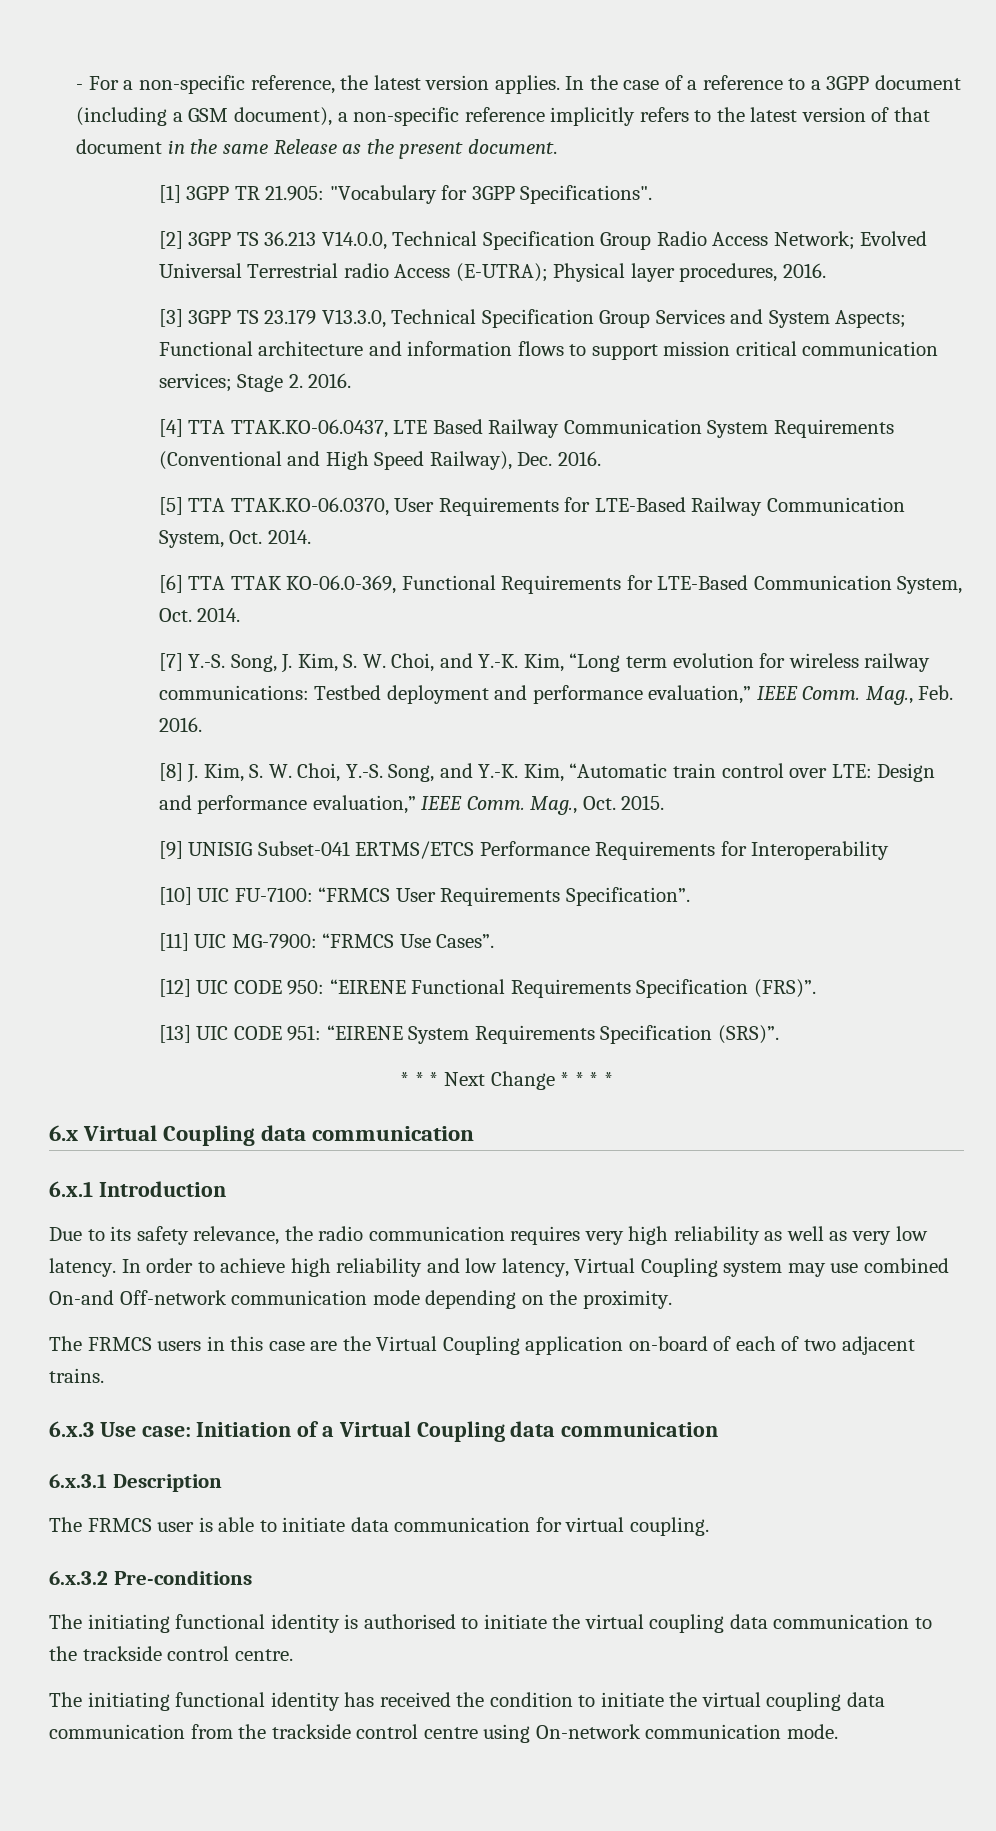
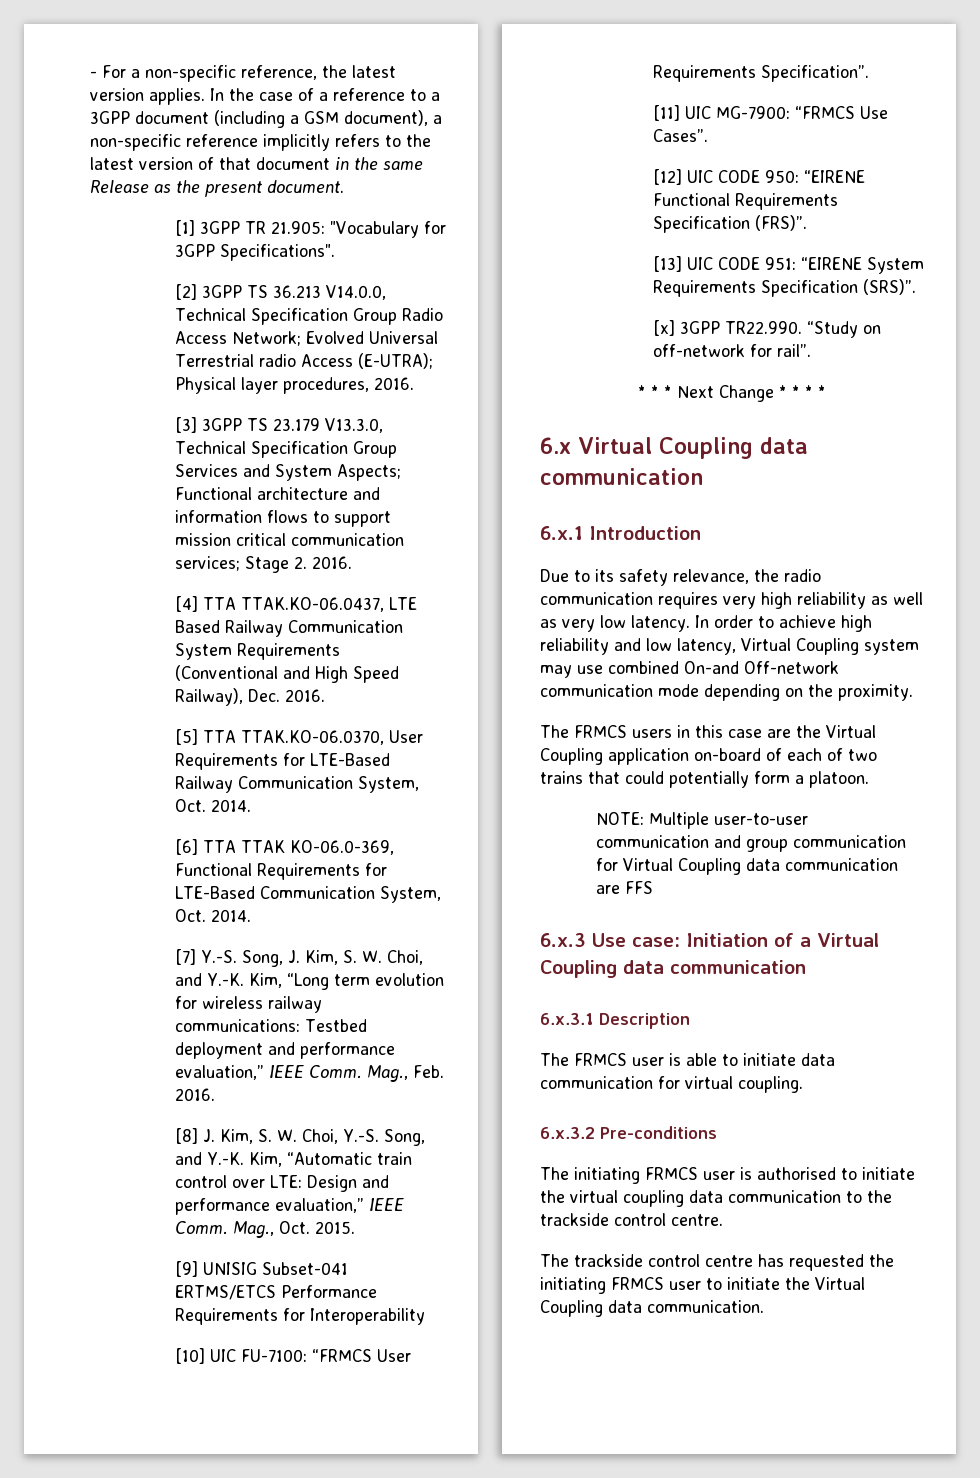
(779, 1034) none -> [652,320,881,338] [652,344,811,357] // [x] 3GPP TR22.990. “Study on off-network for rail”.
[841,1336,915,1355] [49,1368,104,1383] adjacent trains. -> [540,771,869,788] [596,812,809,829] [596,835,907,852] [596,858,899,875] [596,881,654,894] trains that could potentially form a platoon. // NOTE: Multiple user-to-user communication and group communication for Virtual Coupling data communication are FFS
[175,1614,340,1633] functional identity -> [645,1167,735,1180] FRMCS user
[87,1692,885,1711] [49,1724,838,1743] initiating functional identity has received the condition to initiate the virtual coupling data communication from the trackside control centre using On-network communication mode. -> [574,1254,894,1271] [540,1277,865,1294] [540,1300,764,1317] trackside control centre has requested the initiating FRMCS user to initiate the Virtual Coupling data communication.

